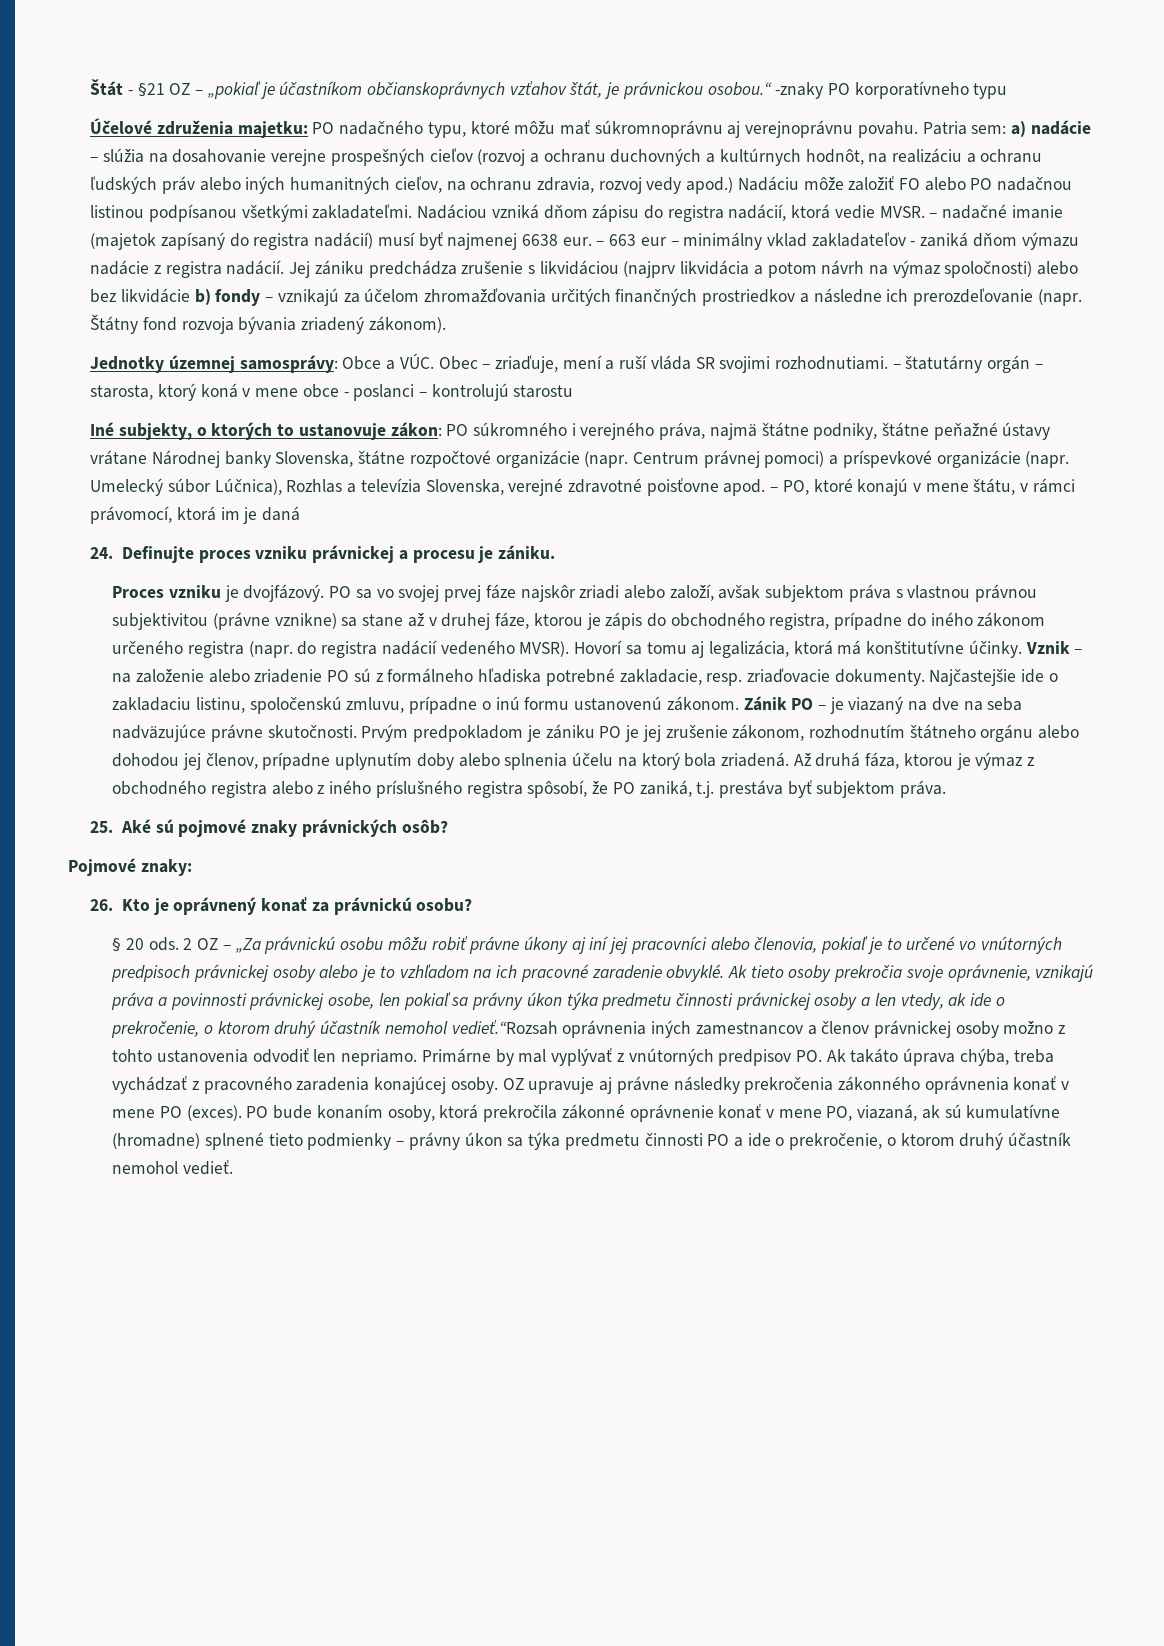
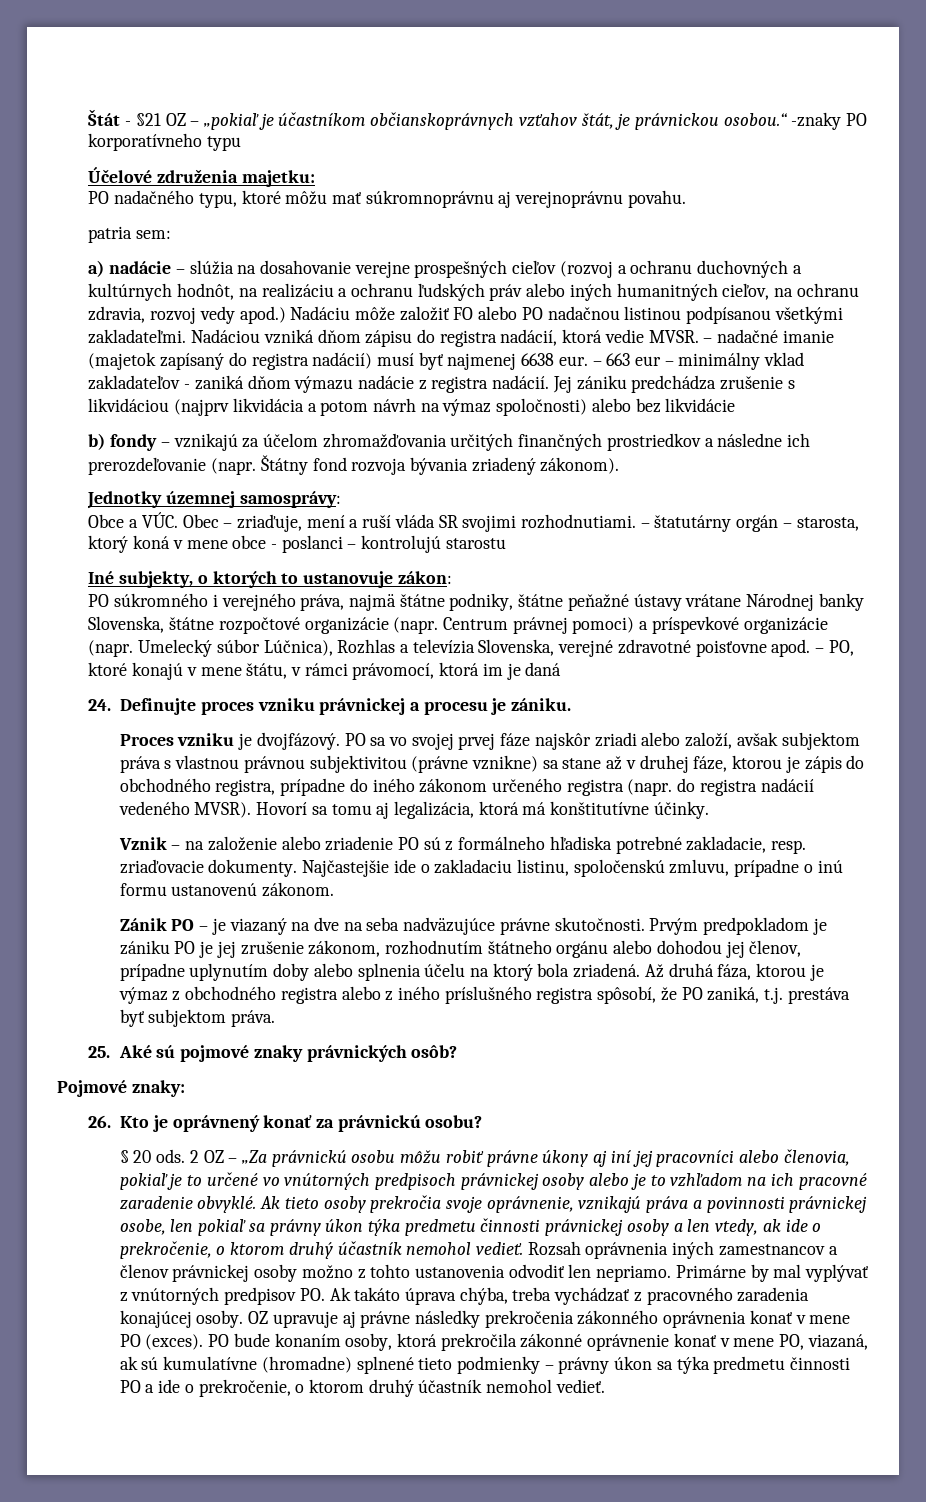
(308, 129) none -> (315, 178) //
[922,121,967,135] Patria -> [88,226,133,243] // patria
(1007, 129) none -> (172, 234) //
(190, 295) none -> (736, 405) //
(338, 364) none -> (341, 499) //
(442, 429) none -> (452, 577) //
(1022, 649) none -> (709, 810) //
(739, 703) none -> (335, 889) //
[451,1020,558,1035] vedieť.“Rozsah -> [475,1241,581,1256] vedieť. Rozsah

